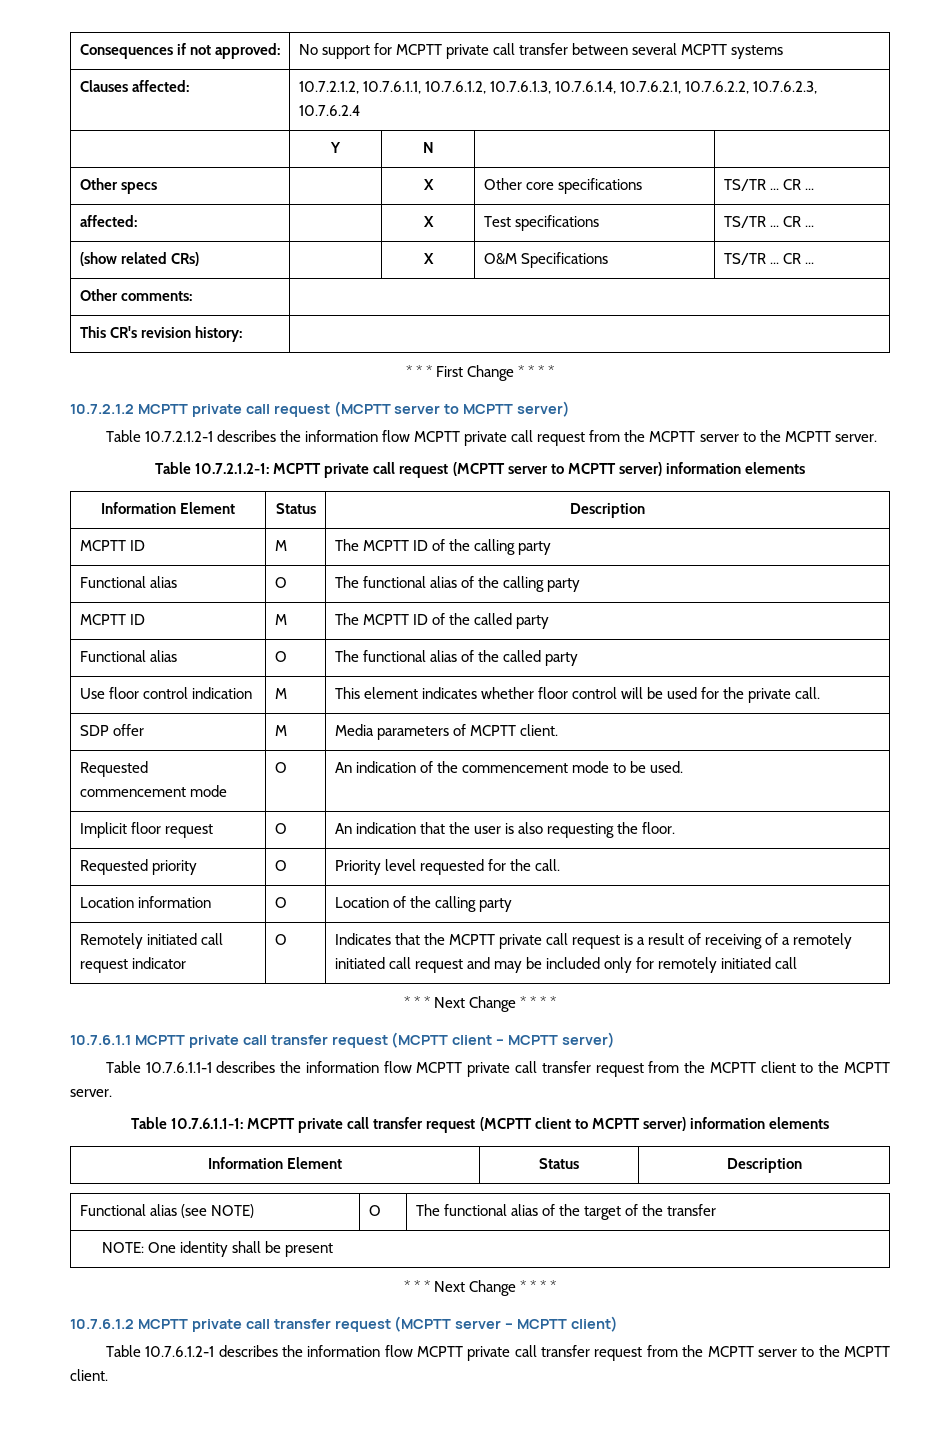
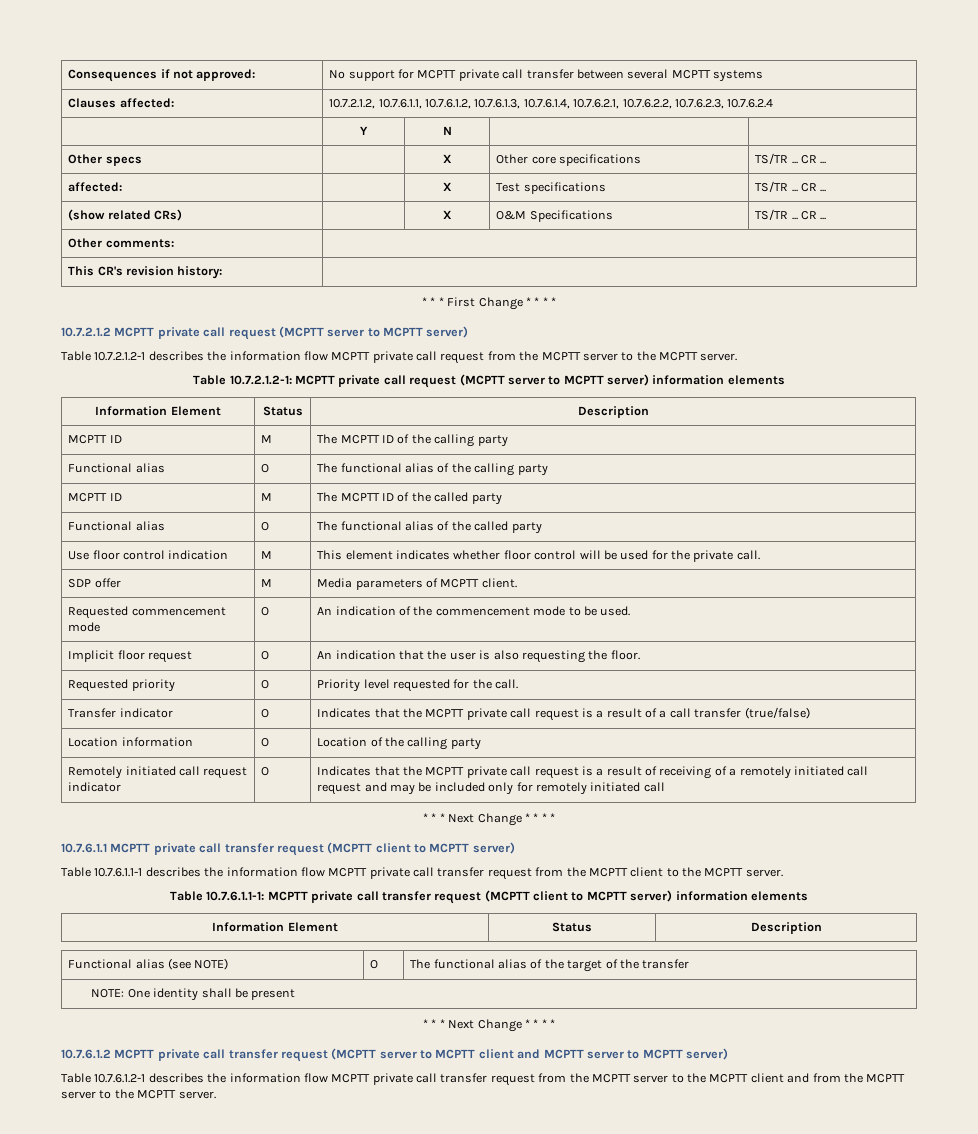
(560, 865) none -> [68,708,173,718] [261,709,270,718] [317,707,810,721] // Transfer indicator | O | Indicates that the MCPTT private call request is a result of a call transfer (true/false)
[496,1039,505,1045] – -> [414,844,426,853] to
[505,1316,619,1332] – MCPTT client) -> [420,1048,728,1060] to MCPTT client and MCPTT server to MCPTT server)
[70,1369,108,1381] client. -> [750,1073,906,1083] [61,1089,216,1099] client and from the MCPTT server to the MCPTT server.

